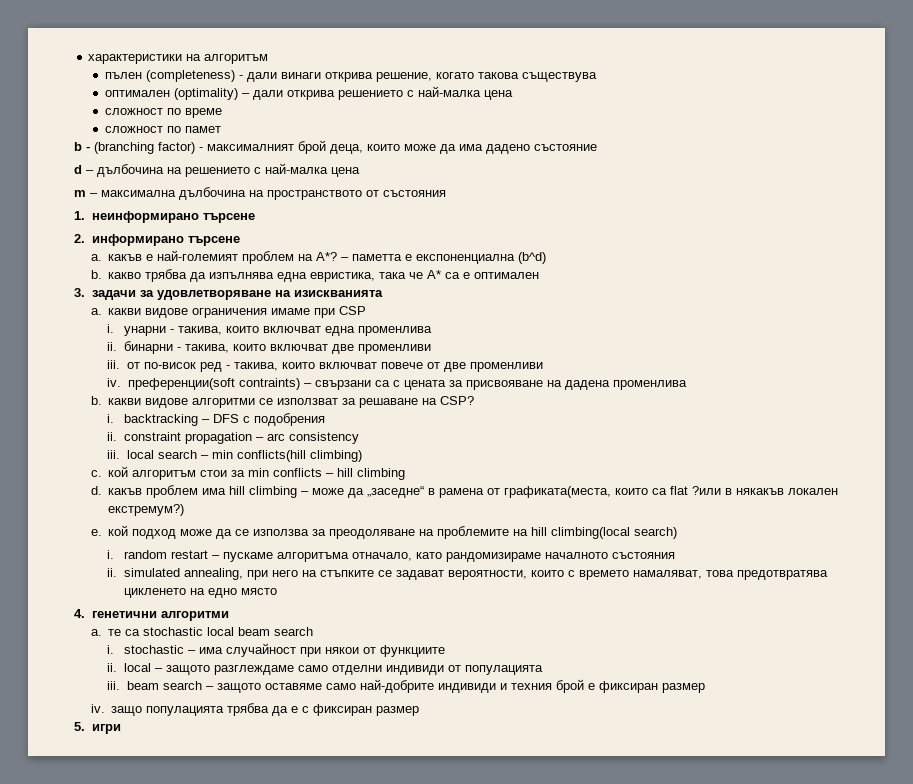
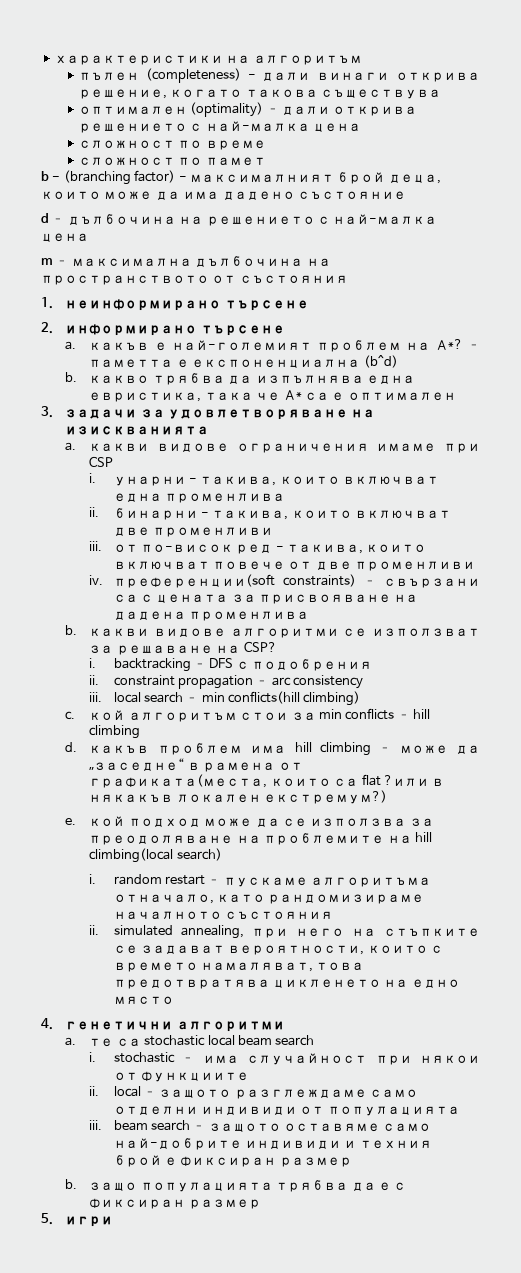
[238,378,300,390] contraints) -> [282,574,356,587] constraints)
[90,704,105,713] iv. -> [65,1179,78,1189] b.

